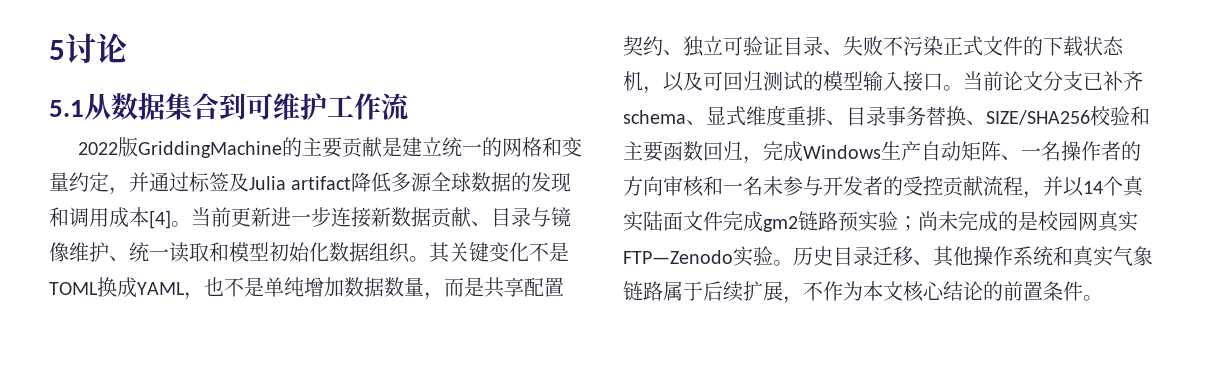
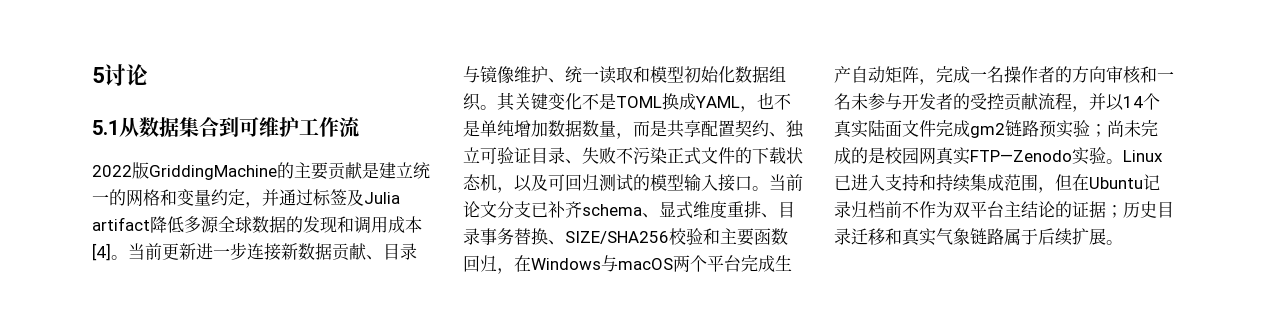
[763,141,881,162] 完成Windows -> [514,255,775,272] 在Windows与macOS两个平台完成
[1001,155,1021,160] 、 -> [919,66,970,85] ，完成
[793,246,1053,267] 历史目录迁移、其他操作系统 -> [1123,150,1163,162] [834,174,1160,193] [834,201,1174,218] [834,228,885,245] Linux已进入支持和持续集成范围，但在Ubuntu记录归档前不作为双平台主结论的证据；历史目录迁移
[783,281,1083,304] ，不作为本文核心结论的前置条件 -> (1106, 236) none

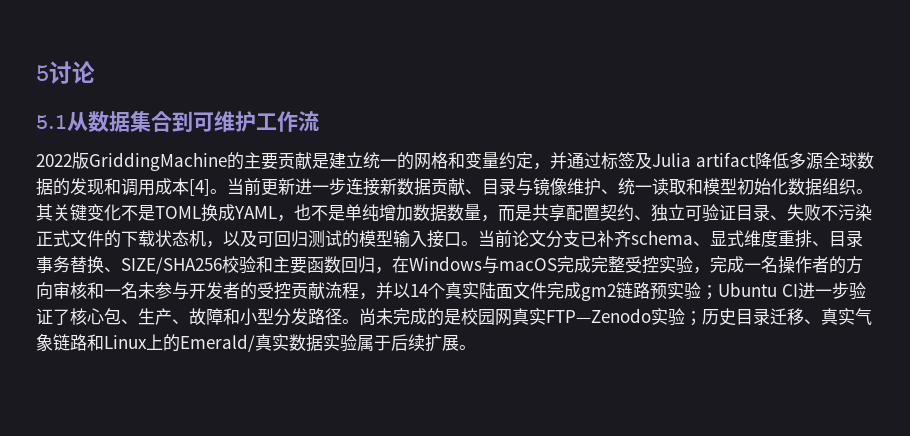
[673,255,792,272] [834,66,919,83] 两个平台完成生产自动矩阵 -> [557,256,693,274] 完成完整受控实验
(1107, 130) none -> [718,282,866,300] [36,308,359,326] Ubuntu CI进一步验证了核心包、生产、故障和小型分发路径。
[1106,150,1163,164] [834,174,1160,193] [834,201,1106,218] 。Linux已进入支持和持续集成范围，但在Ubuntu记录归档前不作为双平台主结论的证据 -> (685, 317) none
[885,228,902,245] 和 -> [804,319,821,324] 、
(1004, 236) none -> [87,334,357,352] 和Linux上的Emerald/真实数据实验

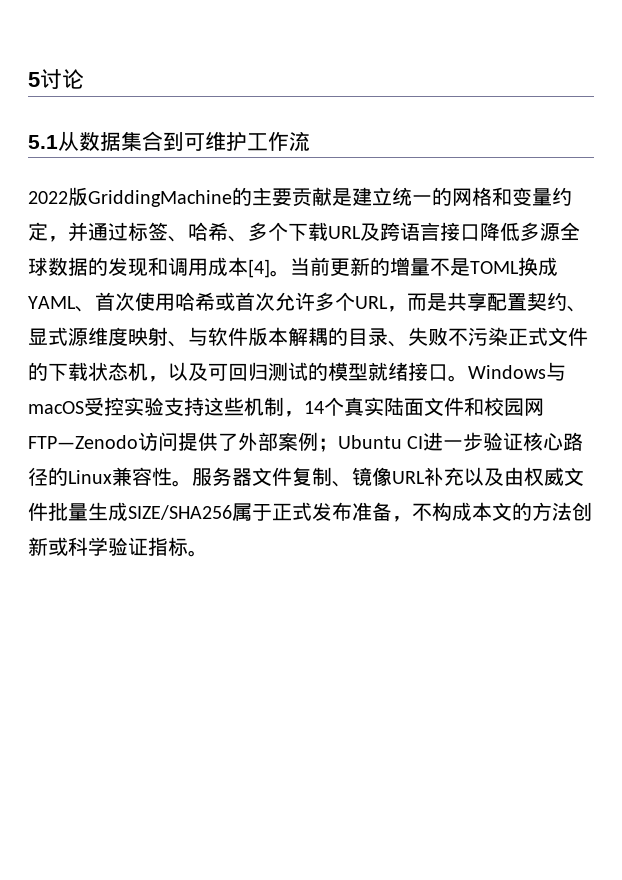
[635,152,756,169] 及Julia artifact -> [168,222,480,242] 、哈希、多个下载URL及跨语言接口
[295,178,873,196] [36,204,481,222] 进一步连接新数据贡献、目录与镜像维护、统一读取和模型初始化数据组织。其关键变化不是TOML换成YAML，也不是单纯增加数据数量 -> [370,257,558,276] [28,292,388,312] 的增量不是TOML换成YAML、首次使用哈希或首次允许多个URL
[651,204,736,222] 独立可验证 -> [28,327,348,347] 显式源维度映射、与软件版本解耦的
[393,230,863,248] [36,256,863,274] [36,282,410,300] 输入接口。当前论文分支已补齐schema、显式维度重排、目录事务替换、SIZE/SHA256校验和主要函数回归，在Windows与macOS完成完整受控实验，完成一名操作者的方向审核和一名未参与开发者的受控贡献流程，并以 -> [368,362,566,382] [28,397,304,417] 就绪接口。Windows与macOS受控实验支持这些机制，
[547,282,701,301] 完成gm2链路预实验 -> [464,397,544,416] [28,432,318,451] 和校园网FTP—Zenodo访问提供了外部案例
[53,308,872,326] [36,334,459,352] 了核心包、生产、故障和小型分发路径。尚未完成的是校园网真实FTP—Zenodo实验；历史目录迁移、真实气象链路和Linux上的Emerald/真实数据实验属于后续扩展 -> [523,432,584,451] [28,467,584,487] [28,502,592,522] [28,537,188,556] 核心路径的Linux兼容性。服务器文件复制、镜像URL补充以及由权威文件批量生成SIZE/SHA256属于正式发布准备，不构成本文的方法创新或科学验证指标

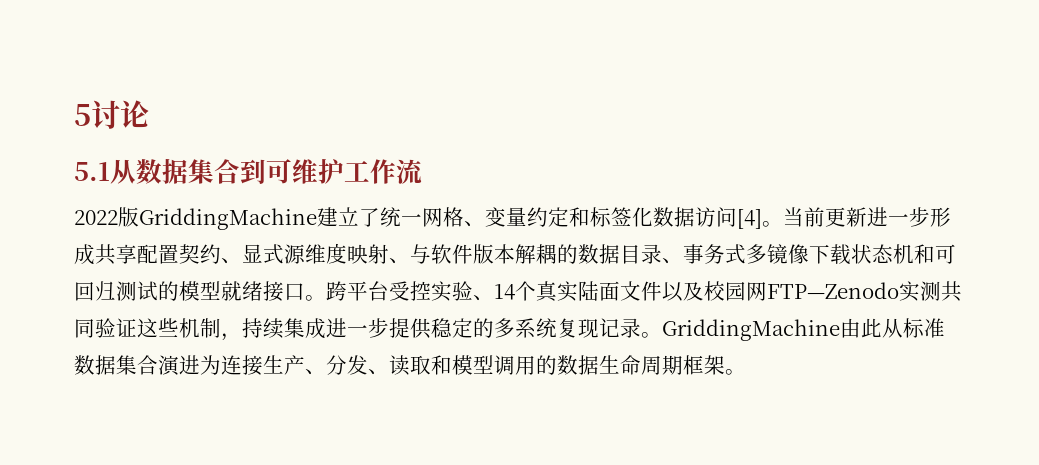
[232,187,572,207] [28,222,580,242] [28,257,558,278] [28,292,447,312] 的主要贡献是建立统一的网格和变量约定，并通过标签、哈希、多个下载URL及跨语言接口降低多源全球数据的发现和调用成本[4]。当前更新的增量不是TOML换成YAML、首次使用哈希或首次允许多个URL，而是 -> [317,207,951,229] [74,244,95,265] 建立了统一网格、变量约定和标签化数据访问[4]。当前更新进一步形成
[348,327,588,347] [28,362,48,381] 目录、失败不污染正式文件的 -> [578,244,809,264] 数据目录、事务式多镜像
[148,362,208,382] ，以及 -> [914,244,935,264] 和
[468,362,566,381] [28,397,304,417] Windows与macOS受控实验支持这些机制， -> [326,281,494,302] 跨平台受控实验、
[464,397,484,416] 和 -> [662,282,704,302] 以及
[138,432,584,452] [28,467,584,487] [28,502,592,522] [28,537,188,556] 访问提供了外部案例；Ubuntu CI进一步验证核心路径的Linux兼容性。服务器文件复制、镜像URL补充以及由权威文件批量生成SIZE/SHA256属于正式发布准备，不构成本文的方法创新或科学验证指标 -> [899,281,962,302] [74,318,945,341] [74,355,725,376] 实测共同验证这些机制，持续集成进一步提供稳定的多系统复现记录。GriddingMachine由此从标准数据集合演进为连接生产、分发、读取和模型调用的数据生命周期框架

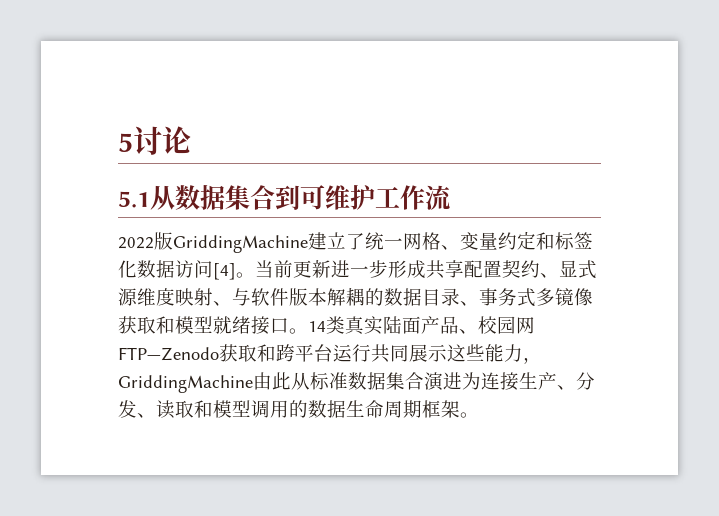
[809,244,956,265] [74,281,962,302] [74,318,662,341] 下载状态机和可回归测试的模型就绪接口。跨平台受控实验、14个真实陆面文件以及校园网FTP—Zenodo实测共同验证这些机制，持续集成进一步提供稳定的多系统复现记录。 -> [118,316,535,335] [118,344,542,364] 获取和模型就绪接口。14类真实陆面产品、校园网FTP—Zenodo获取和跨平台运行共同展示这些能力，

